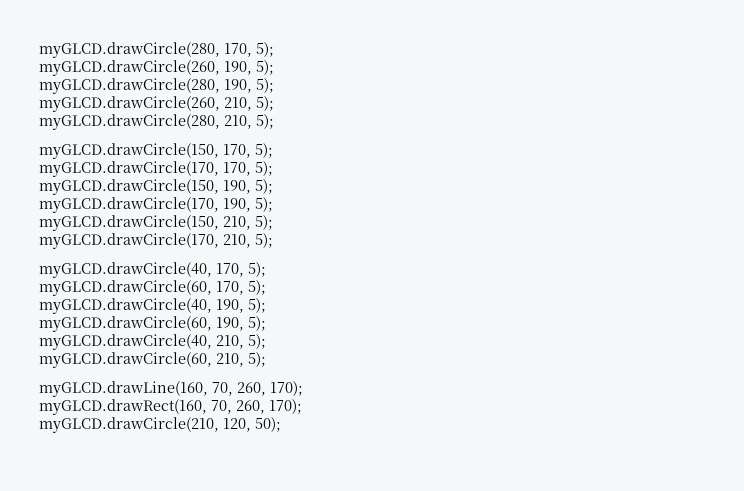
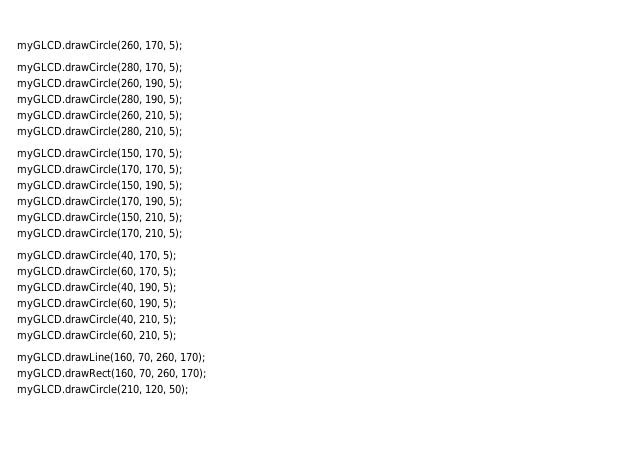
(39, 50) none -> [17,40,182,52] myGLCD.drawCircle(260, 170, 5); //

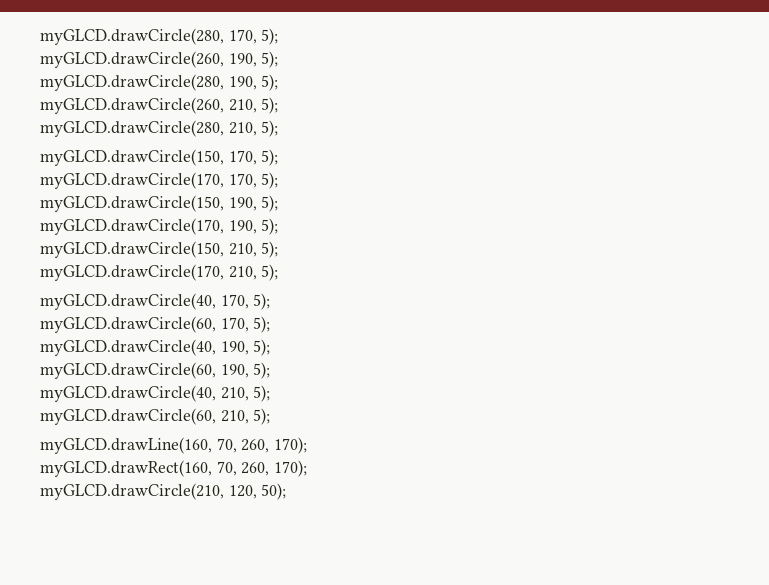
[17,40,182,52] myGLCD.drawCircle(260, 170, 5); // -> (40, 36) none

